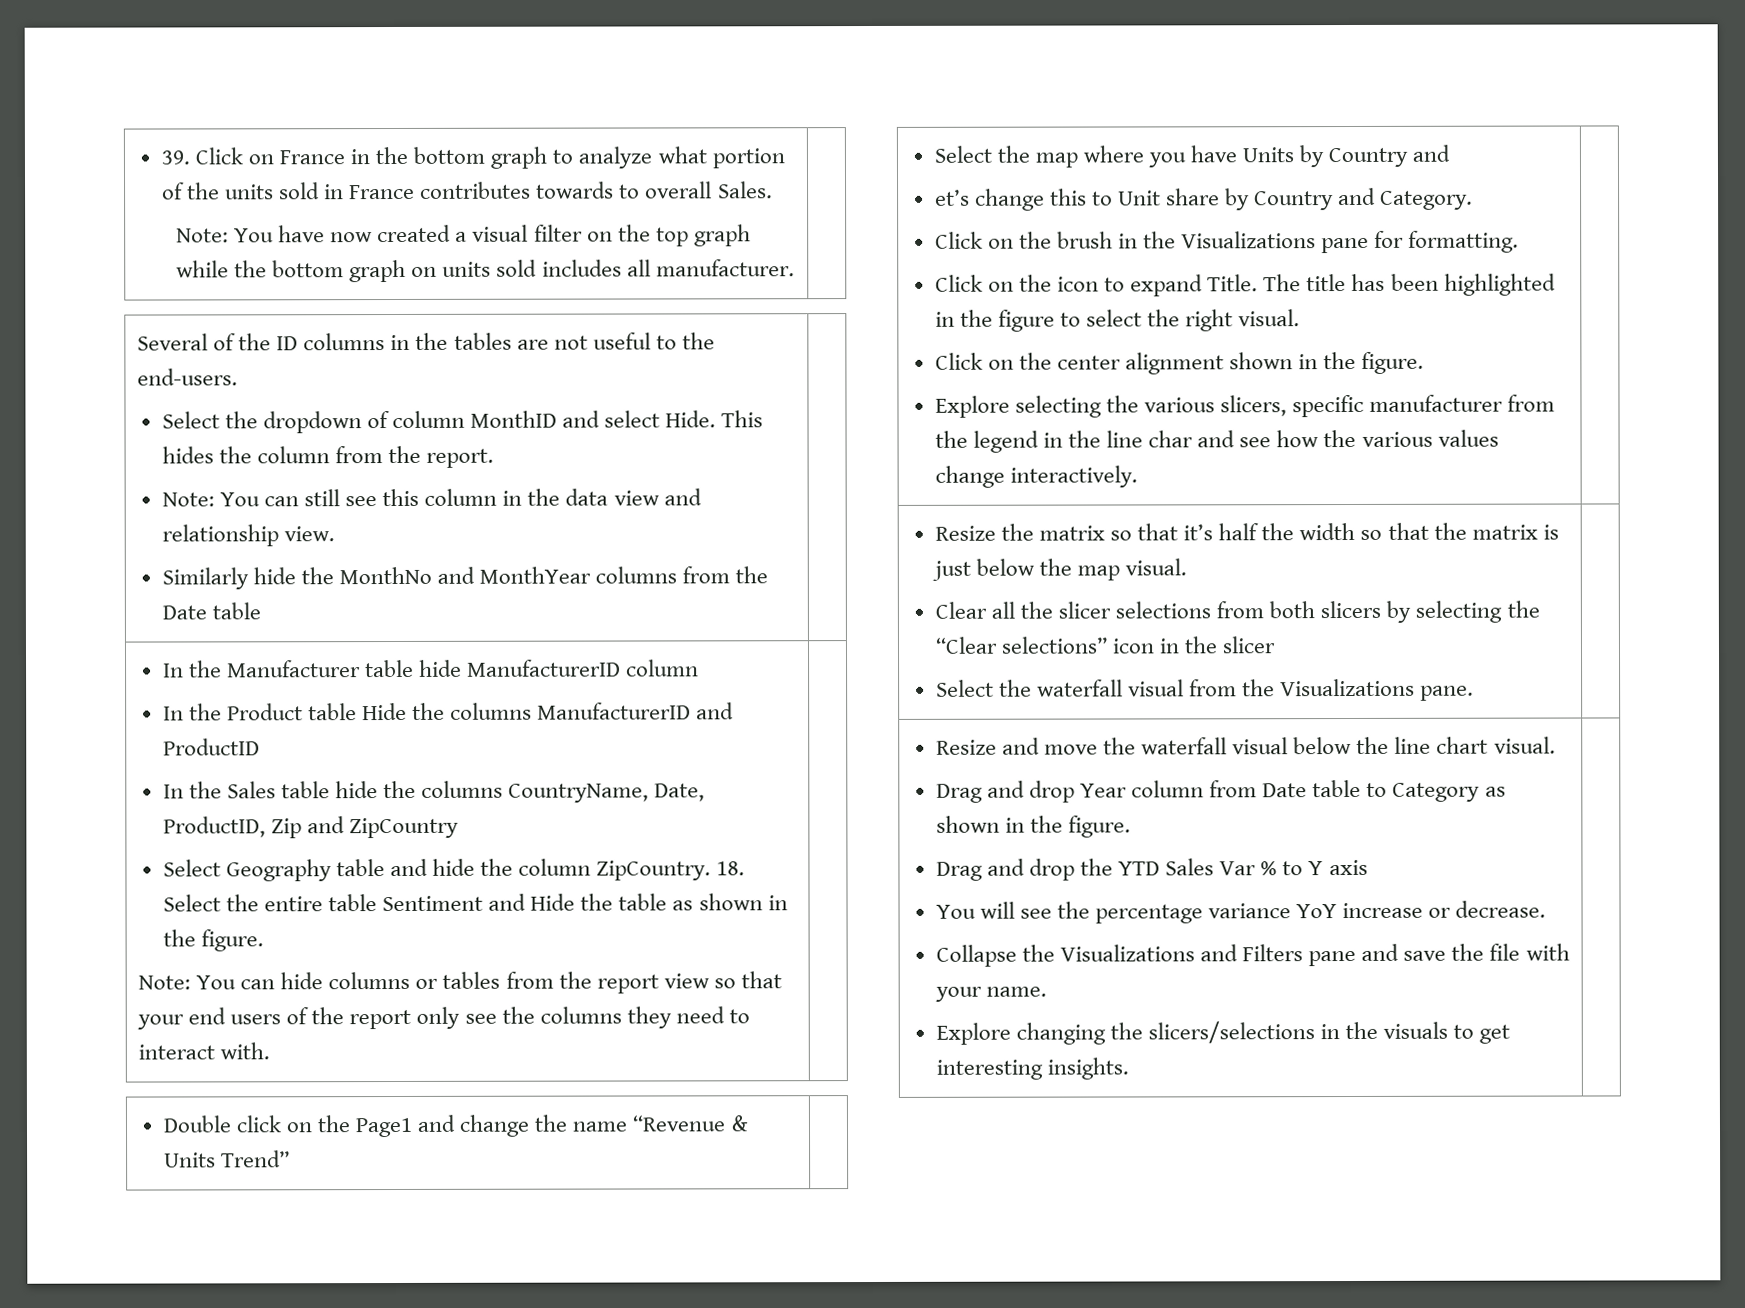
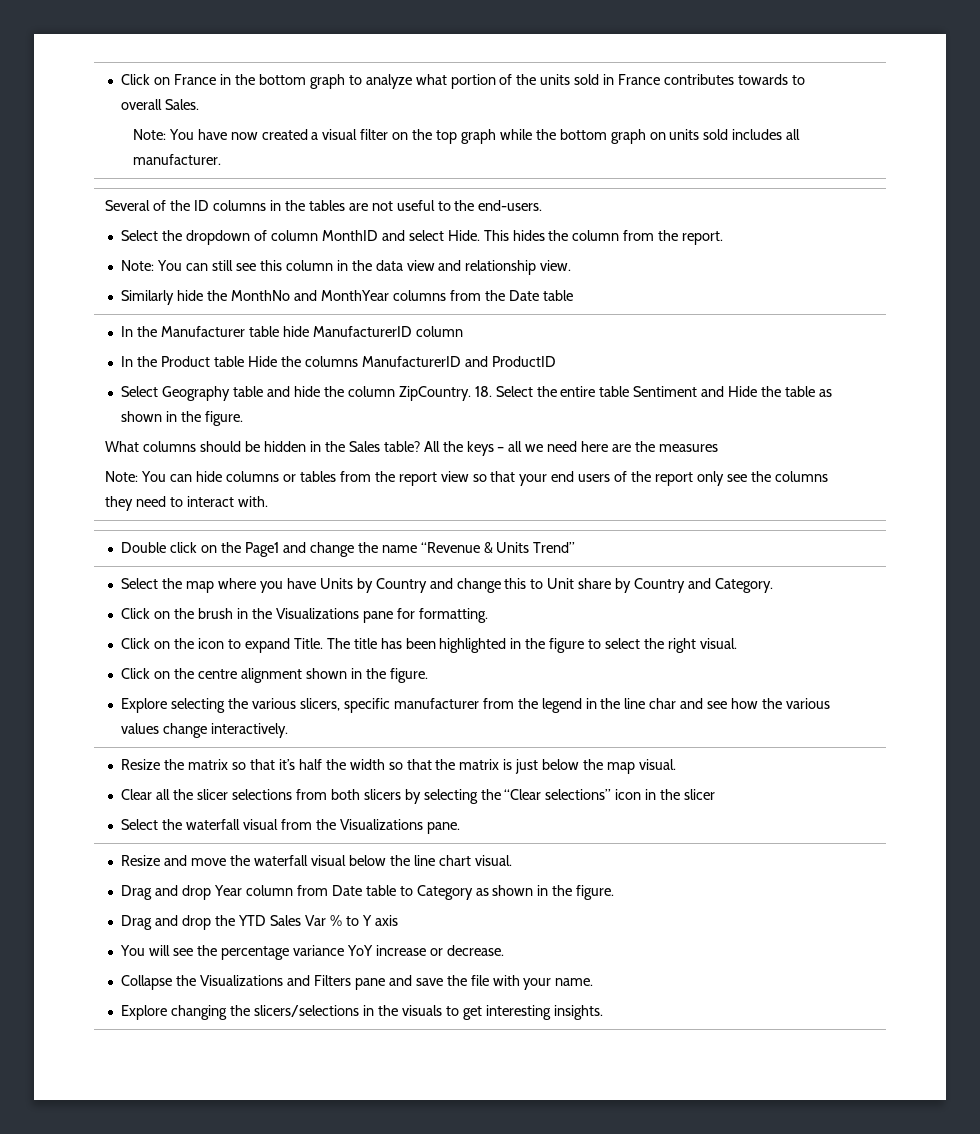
[160,150,190,165] 39. -> (121, 79) none
[162,780,706,803] [162,816,459,839] // In the Sales table hide the columns CountryName, Date, ProductID, Zip and ZipCountry -> (556, 361) none
(264, 940) none -> [105,441,718,456] // What columns should be hidden in the Sales table? All the keys – all we need here are the measures
[934,189,970,206] // et’s -> (453, 583) none
[1056,355,1121,370] center -> [198,669,238,679] centre

